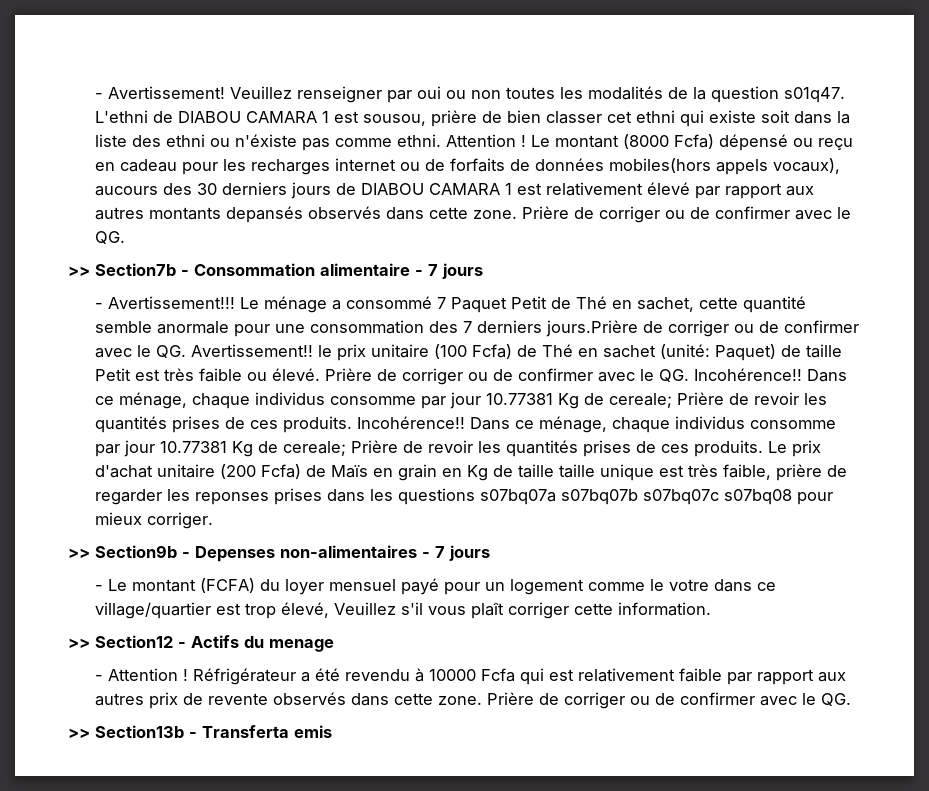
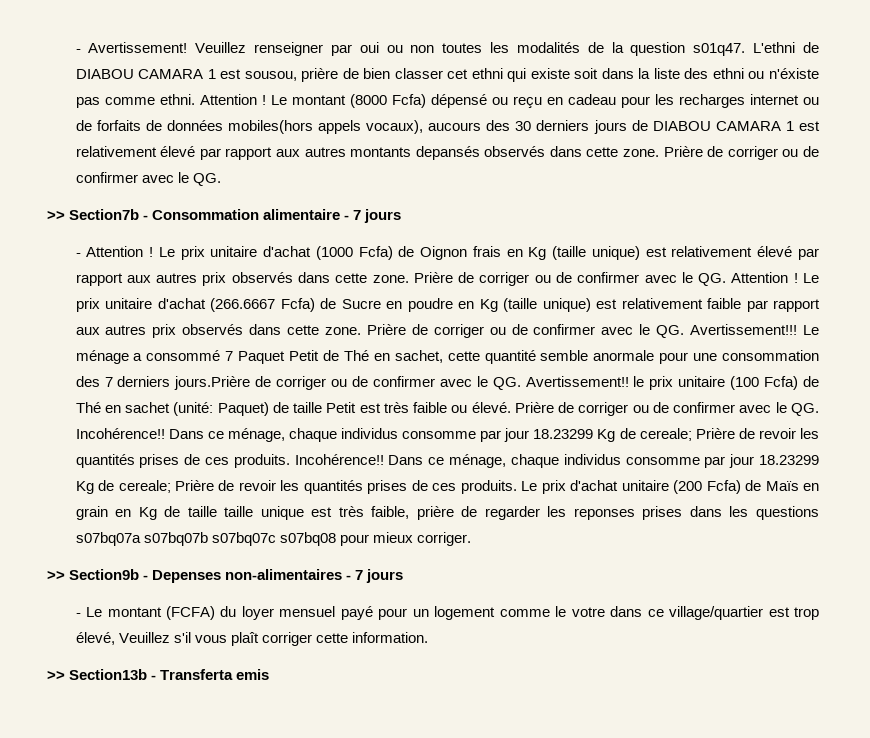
(104, 306) none -> [86,246,819,260] [75,272,820,286] [75,298,821,312] [75,324,685,338] Attention ! Le prix unitaire d'achat (1000 Fcfa) de Oignon frais en Kg (taille unique) est relativement élevé par rapport aux autres prix observés dans cette zone. Prière de corriger ou de confirmer avec le QG. Attention ! Le prix unitaire d'achat (266.6667 Fcfa) de Sucre en poudre en Kg (taille unique) est relativement faible par rapport aux autres prix observés dans cette zone. Prière de corriger ou de confirmer avec le QG.
[486,393,554,405] 10.77381 -> [533,429,594,439] 18.23299
[160,441,228,453] 10.77381 -> [759,455,820,465] 18.23299
[68,635,334,652] [95,668,847,685] [95,692,852,709] // >> Section12 - Actifs du menage // - Attention ! Réfrigérateur a été revendu à 10000 Fcfa qui est relativement faible par rapport aux autres prix de revente observés dans cette zone. Prière de corriger ou de confirmer avec le QG. -> (428, 637) none

